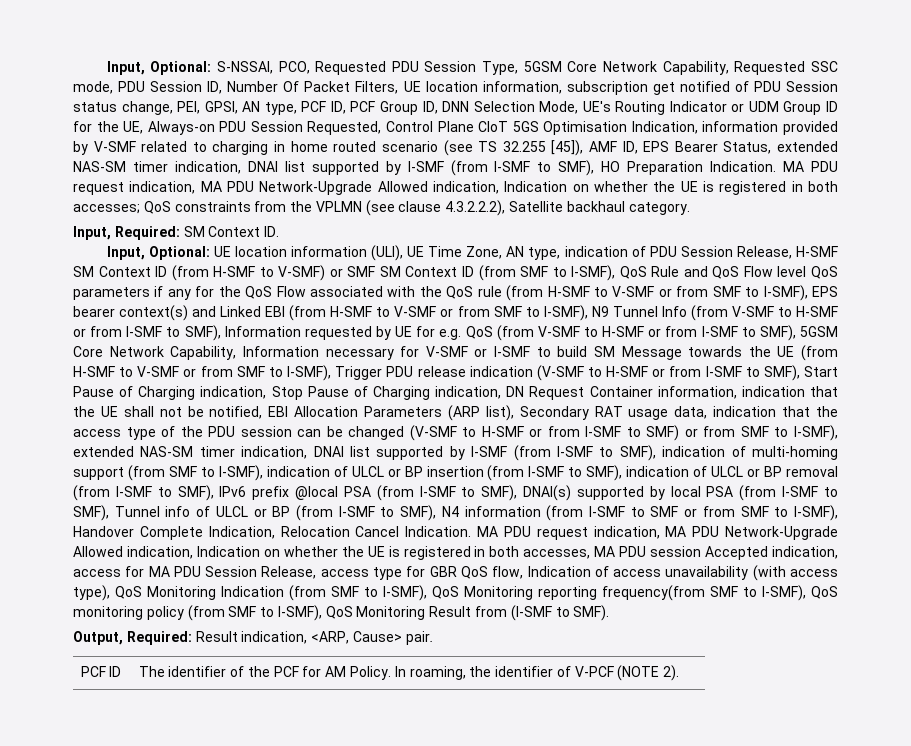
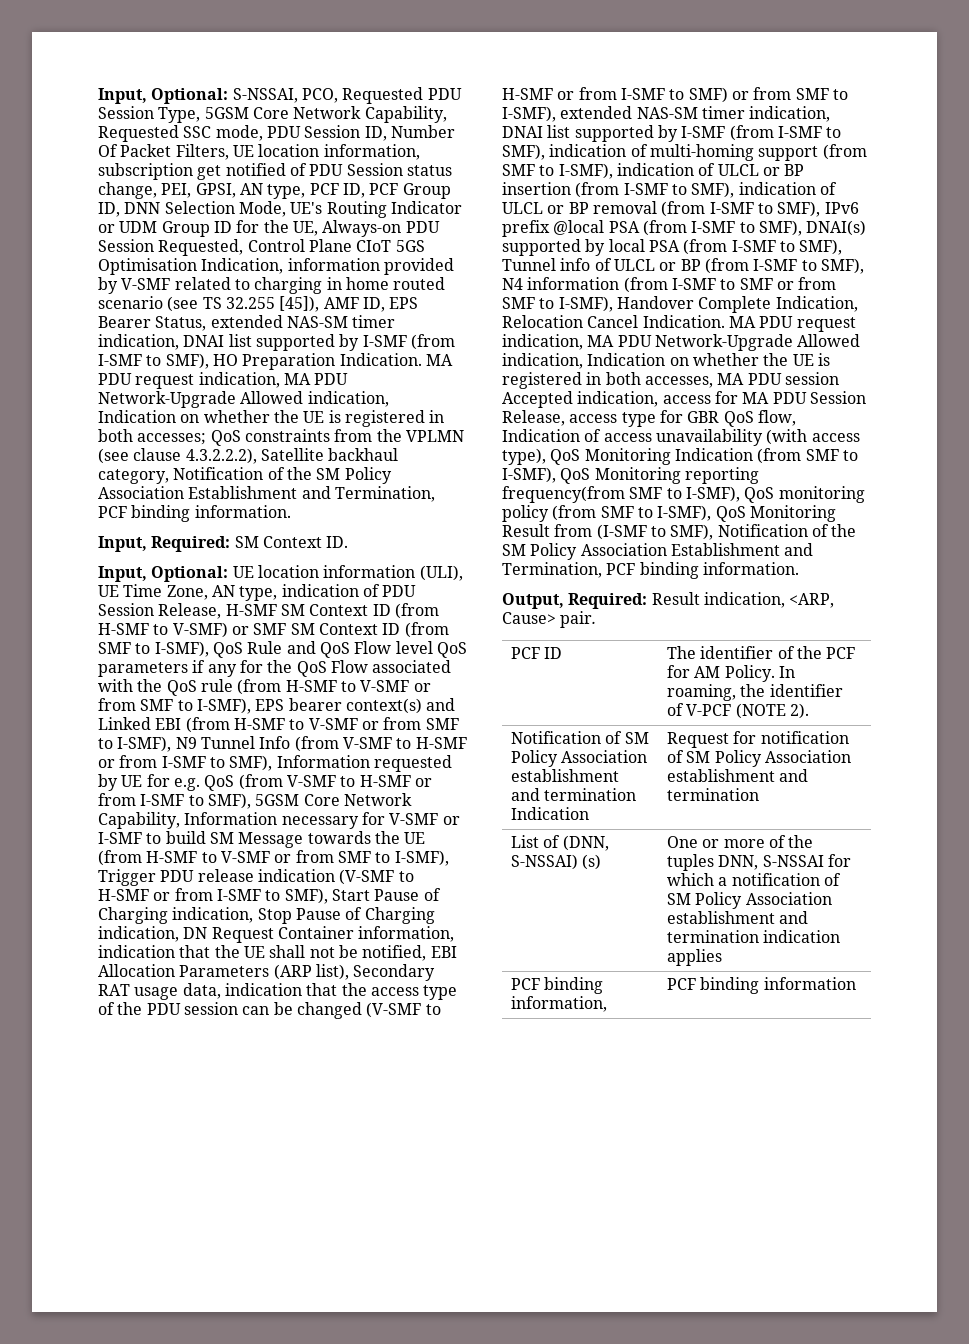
[628,202,690,215] category. -> [98,467,392,484] [98,486,435,502] [98,505,291,522] category, Notification of the SM Policy Association Establishment and Termination, PCF binding information.
[573,605,610,621] SMF). -> [670,524,857,540] [502,543,814,560] [502,562,799,579] SMF), Notification of the SM Policy Association Establishment and Termination, PCF binding information.
(680, 673) none -> [511,731,649,744] [511,750,648,767] [511,769,620,782] [511,788,637,801] [511,807,590,820] [667,731,849,748] [667,750,852,767] [667,769,809,782] [667,788,760,801] [511,835,609,851] [511,854,602,870] [667,835,814,848] [667,854,852,871] [667,873,842,886] [667,892,832,909] [667,911,809,924] [667,930,841,943] [667,949,723,966] [511,977,604,994] [511,996,608,1012] [667,977,856,994] // Notification of SM Policy Association establishment and termination Indication | Request for notification of SM Policy Association establishment and termination // List of (DNN, S-NSSAI) (s) | One or more of the tuples DNN, S-NSSAI for which a notification of SM Policy Association establishment and termination indication applies // PCF binding information, | PCF binding information

